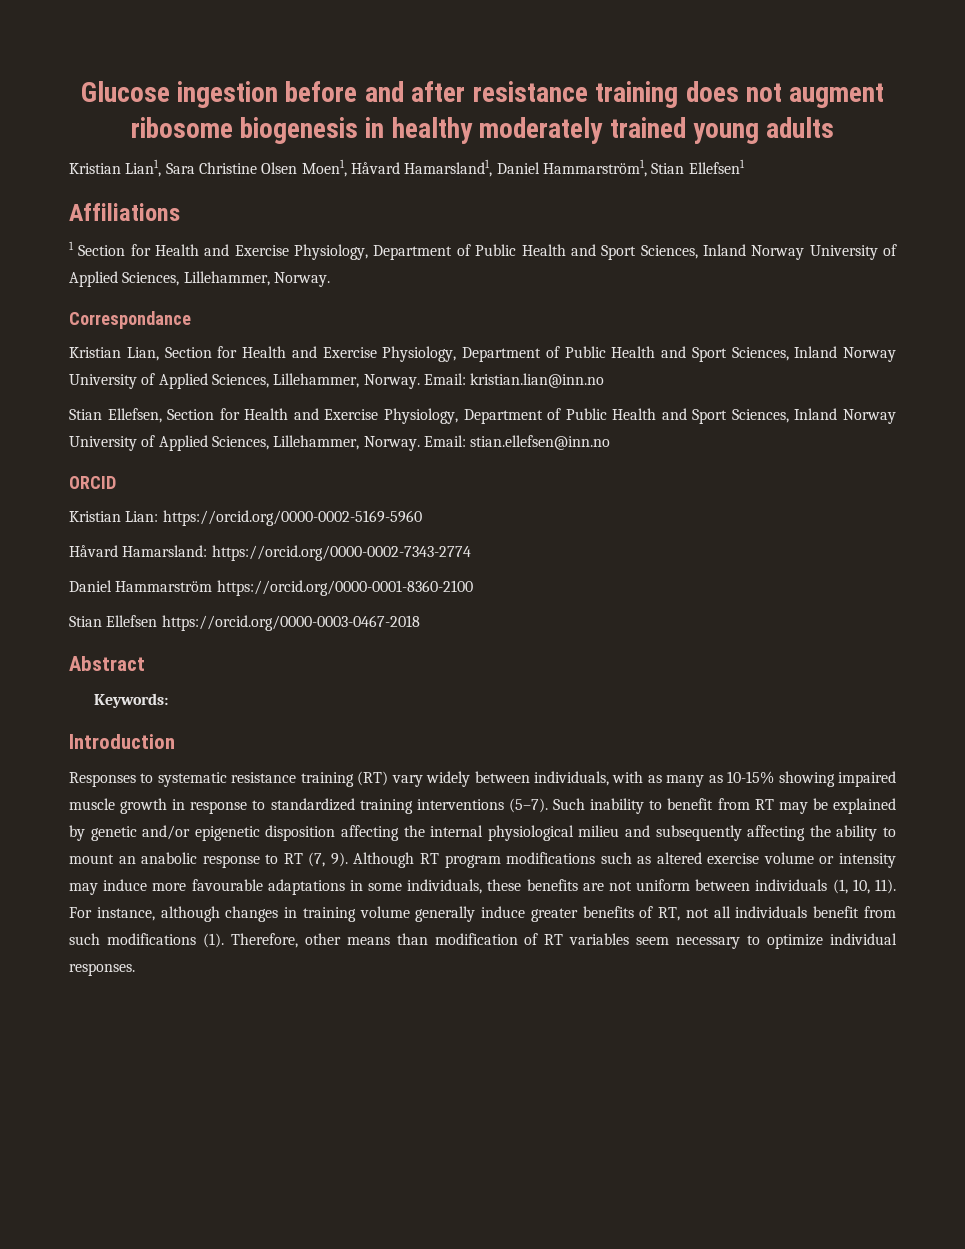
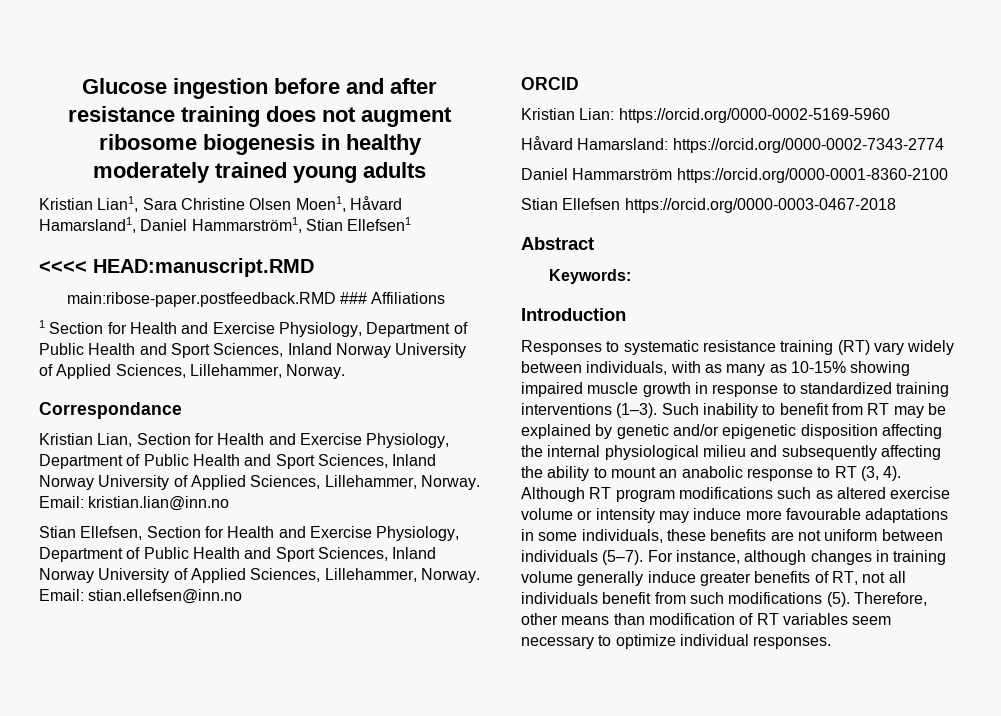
(745, 166) none -> [39,258,314,277] [66,292,367,307] <<<< HEAD:manuscript.RMD // main:ribose-paper.postfeedback.RMD ###
[508,798,548,813] (5–7). -> [616,403,658,418] (1–3).
[308,852,348,867] (7, 9). -> [860,466,902,481] (3, 4).
[832,879,896,894] (1, 10, 11). -> [602,550,644,565] (5–7).
[202,933,224,948] (1). -> [826,592,850,607] (5).

